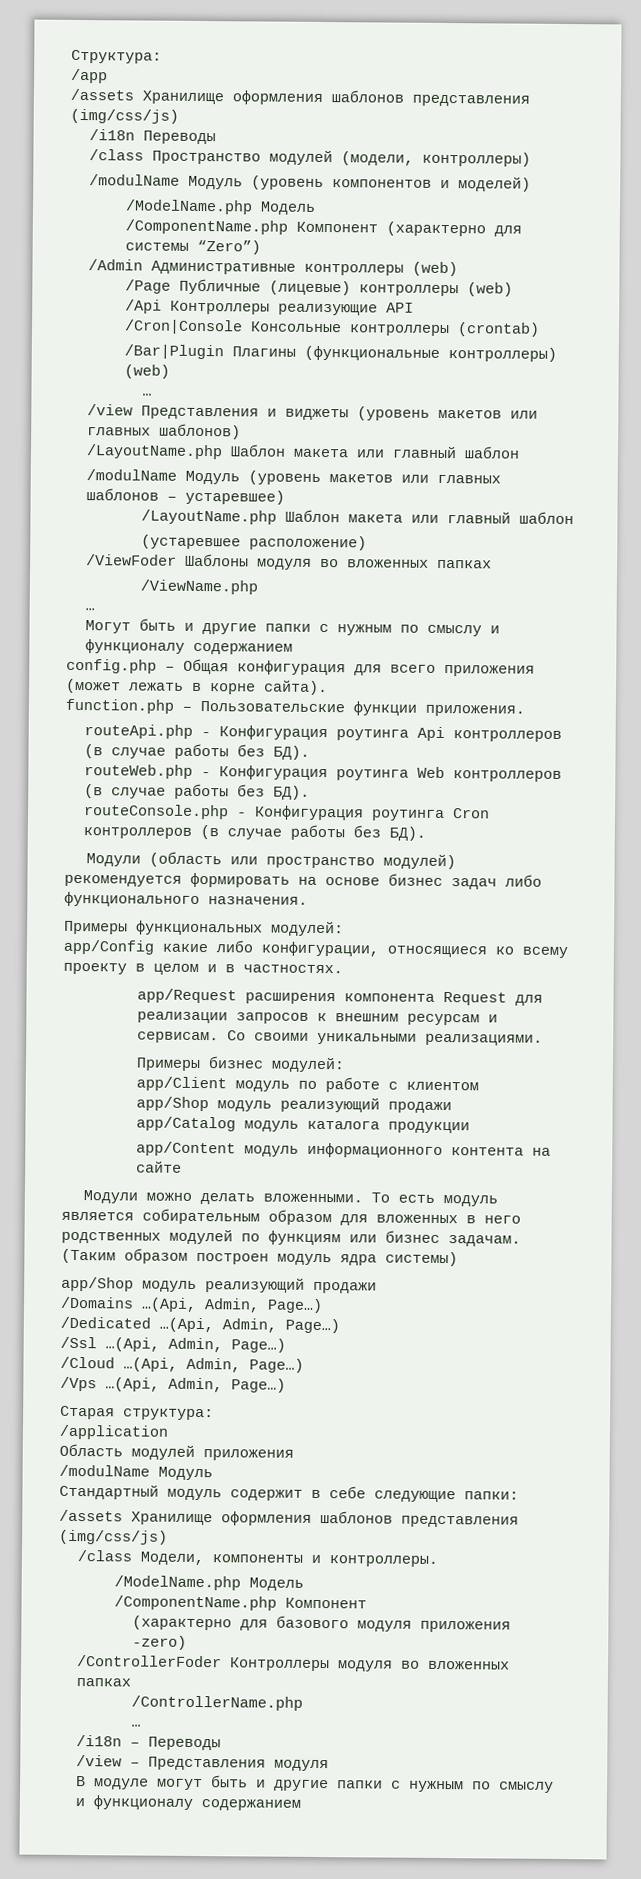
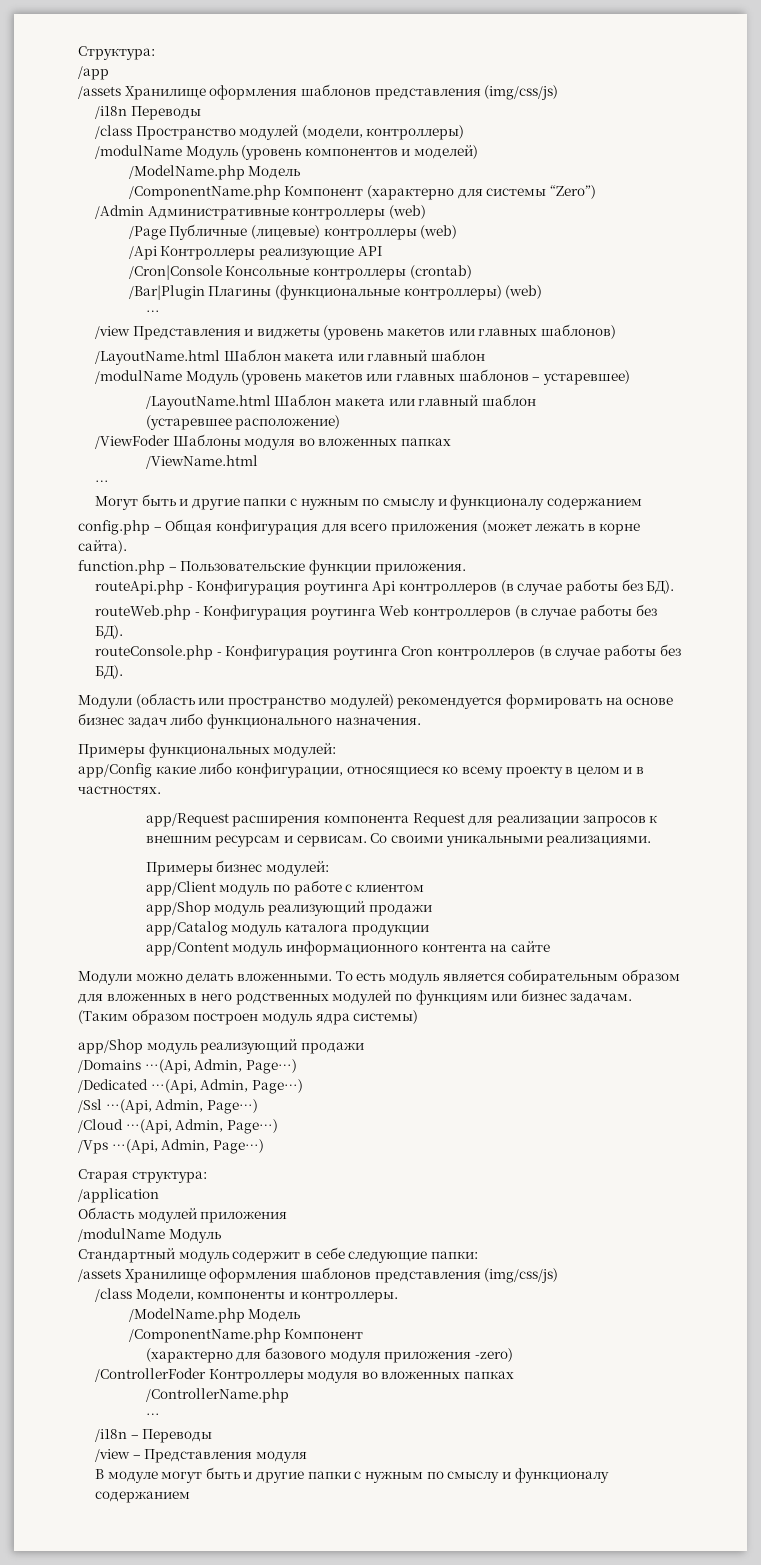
[85,444,223,460] /LayoutName.php -> [94,350,220,365] /LayoutName.html
[141,509,278,525] /LayoutName.php -> [145,395,271,410] /LayoutName.html
[140,579,259,595] /ViewName.php -> [145,455,258,469] /ViewName.html

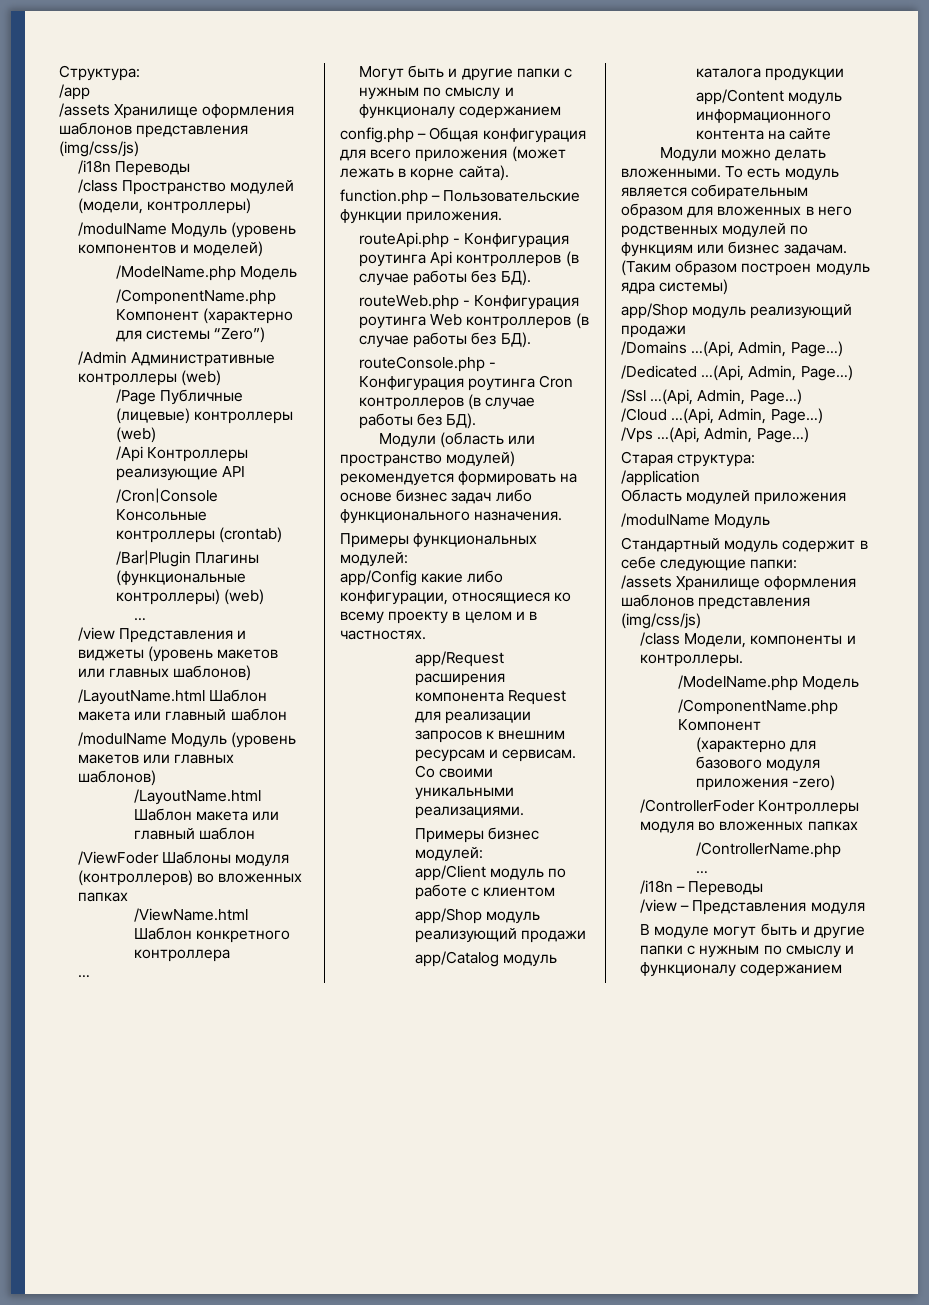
[458,369,631,385] [145,394,536,410] [145,415,341,430] шаблонов – устаревшее) // /LayoutName.html Шаблон макета или главный шаблон // (устаревшее расположение) -> [78,770,157,786] [133,789,261,805] [133,808,280,821] [133,827,255,840] шаблонов) // /LayoutName.html Шаблон макета или главный шаблон
(296, 444) none -> [78,870,194,886] (контроллеров)
(258, 462) none -> [133,927,290,943] [133,949,230,962] Шаблон конкретного контроллера

